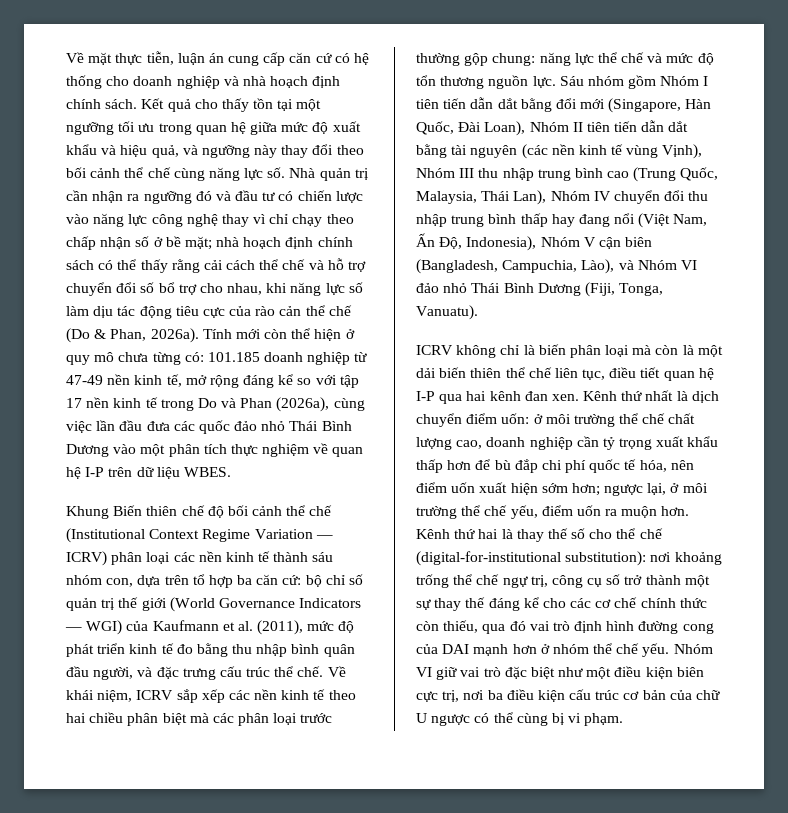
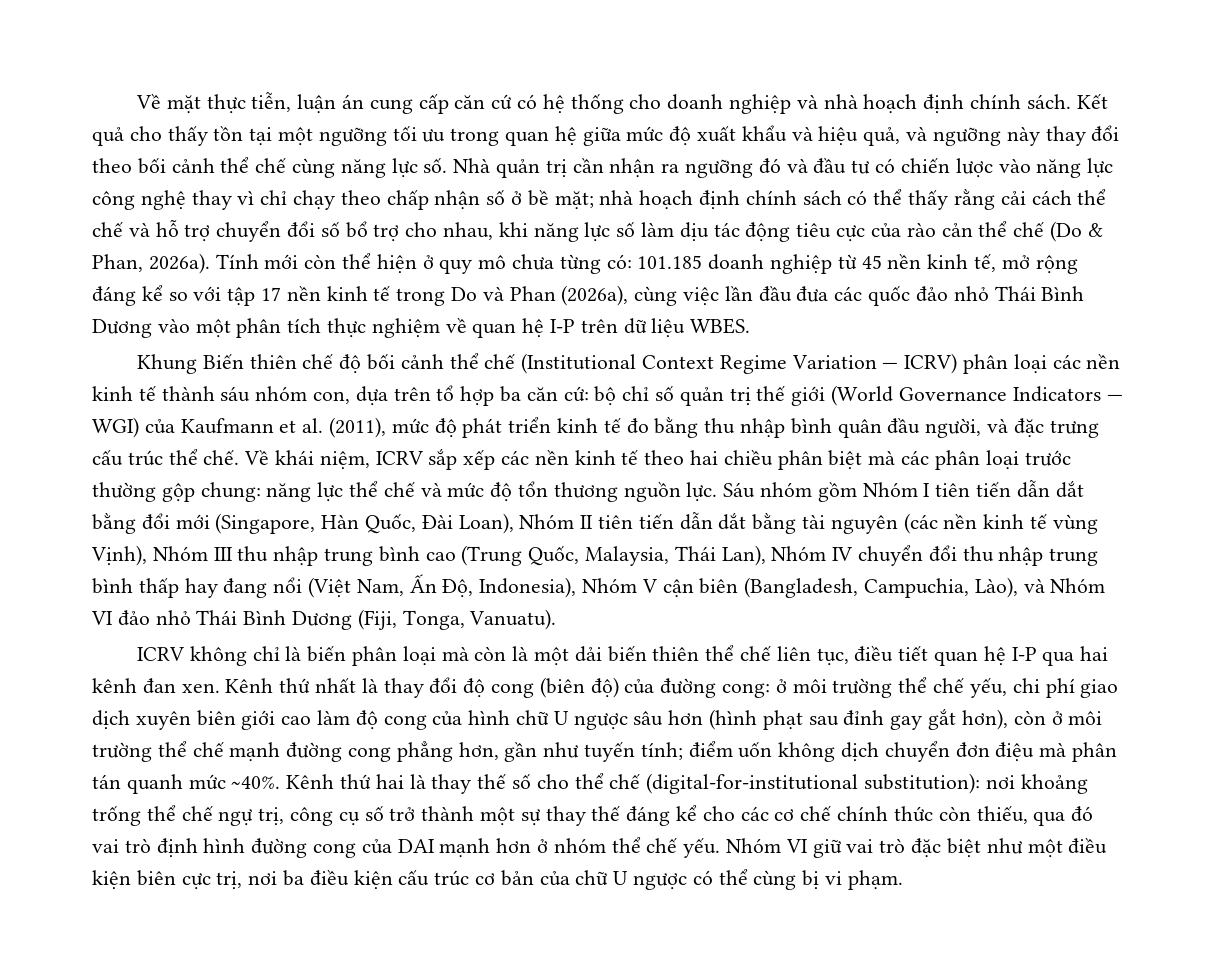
[66,375,103,385] 47-49 -> [861,255,882,269] 45
[691,391,719,403] [416,413,696,427] [416,436,719,450] [416,459,694,473] [416,482,667,496] dịch chuyển điểm uốn: ở môi trường thể chế chất lượng cao, doanh nghiệp cần tỷ trọng xuất khẩu thấp hơn để bù đắp chi phí quốc tế hóa, nên điểm uốn xuất hiện sớm hơn; ngược lại, -> [383,677,771,698] thay đổi độ cong (biên độ) của đường cong:
[541,505,690,518] điểm uốn ra muộn hơn. -> [1012,678,1119,698] [92,708,1103,730] [92,741,1118,762] [92,774,281,794] chi phí giao dịch xuyên biên giới cao làm độ cong của hình chữ U ngược sâu hơn (hình phạt sau đỉnh gay gắt hơn), còn ở môi trường thể chế mạnh đường cong phẳng hơn, gần như tuyến tính; điểm uốn không dịch chuyển đơn điệu mà phân tán quanh mức ~40%.

